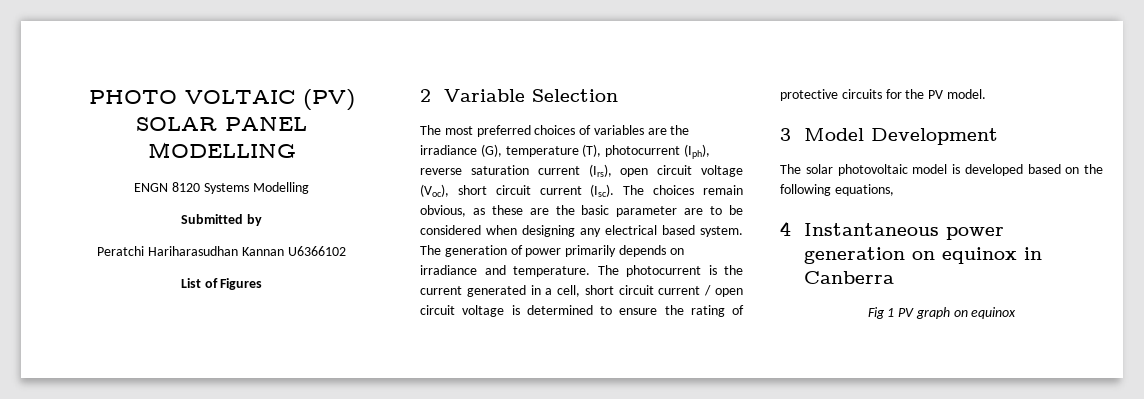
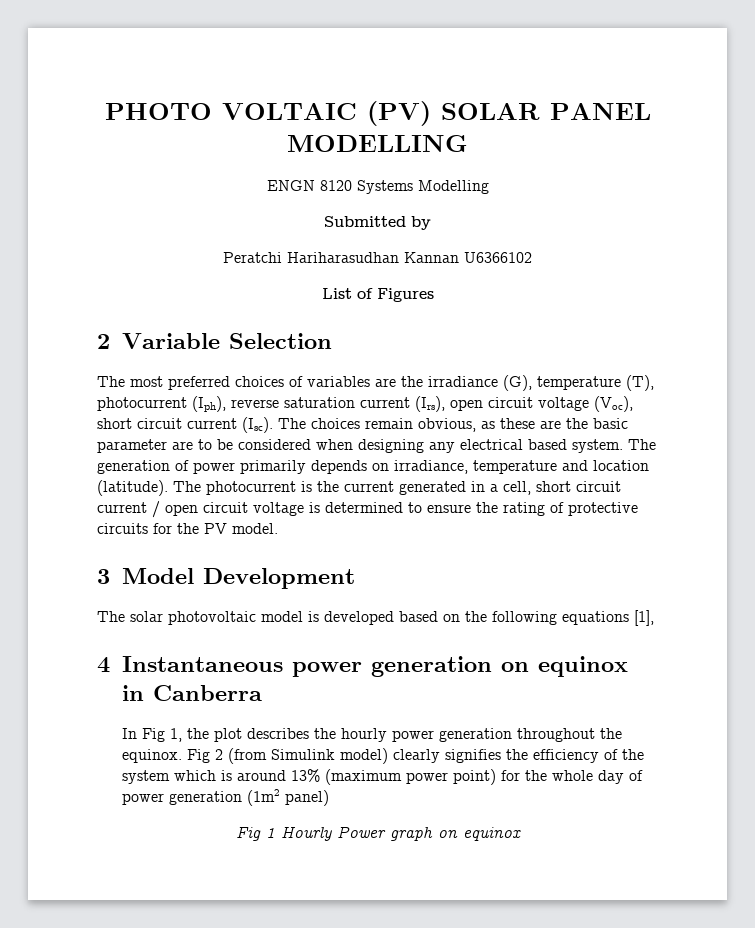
[420,265,590,277] irradiance and temperature. -> [394,460,649,474] [97,480,168,496] irradiance, temperature and location (latitude).
[834,184,894,196] equations, -> [562,610,654,626] equations [1],
(895, 277) none -> [121,728,622,742] [121,748,644,764] [121,769,643,785] [121,789,329,806] // In Fig 1, the plot describes the hourly power generation throughout the equinox. Fig 2 (from Simulink model) clearly signifies the efficiency of the system which is around 13% (maximum power point) for the whole day of power generation (1m2 panel)
[898,308,915,317] PV -> [280,826,386,841] Hourly Power

